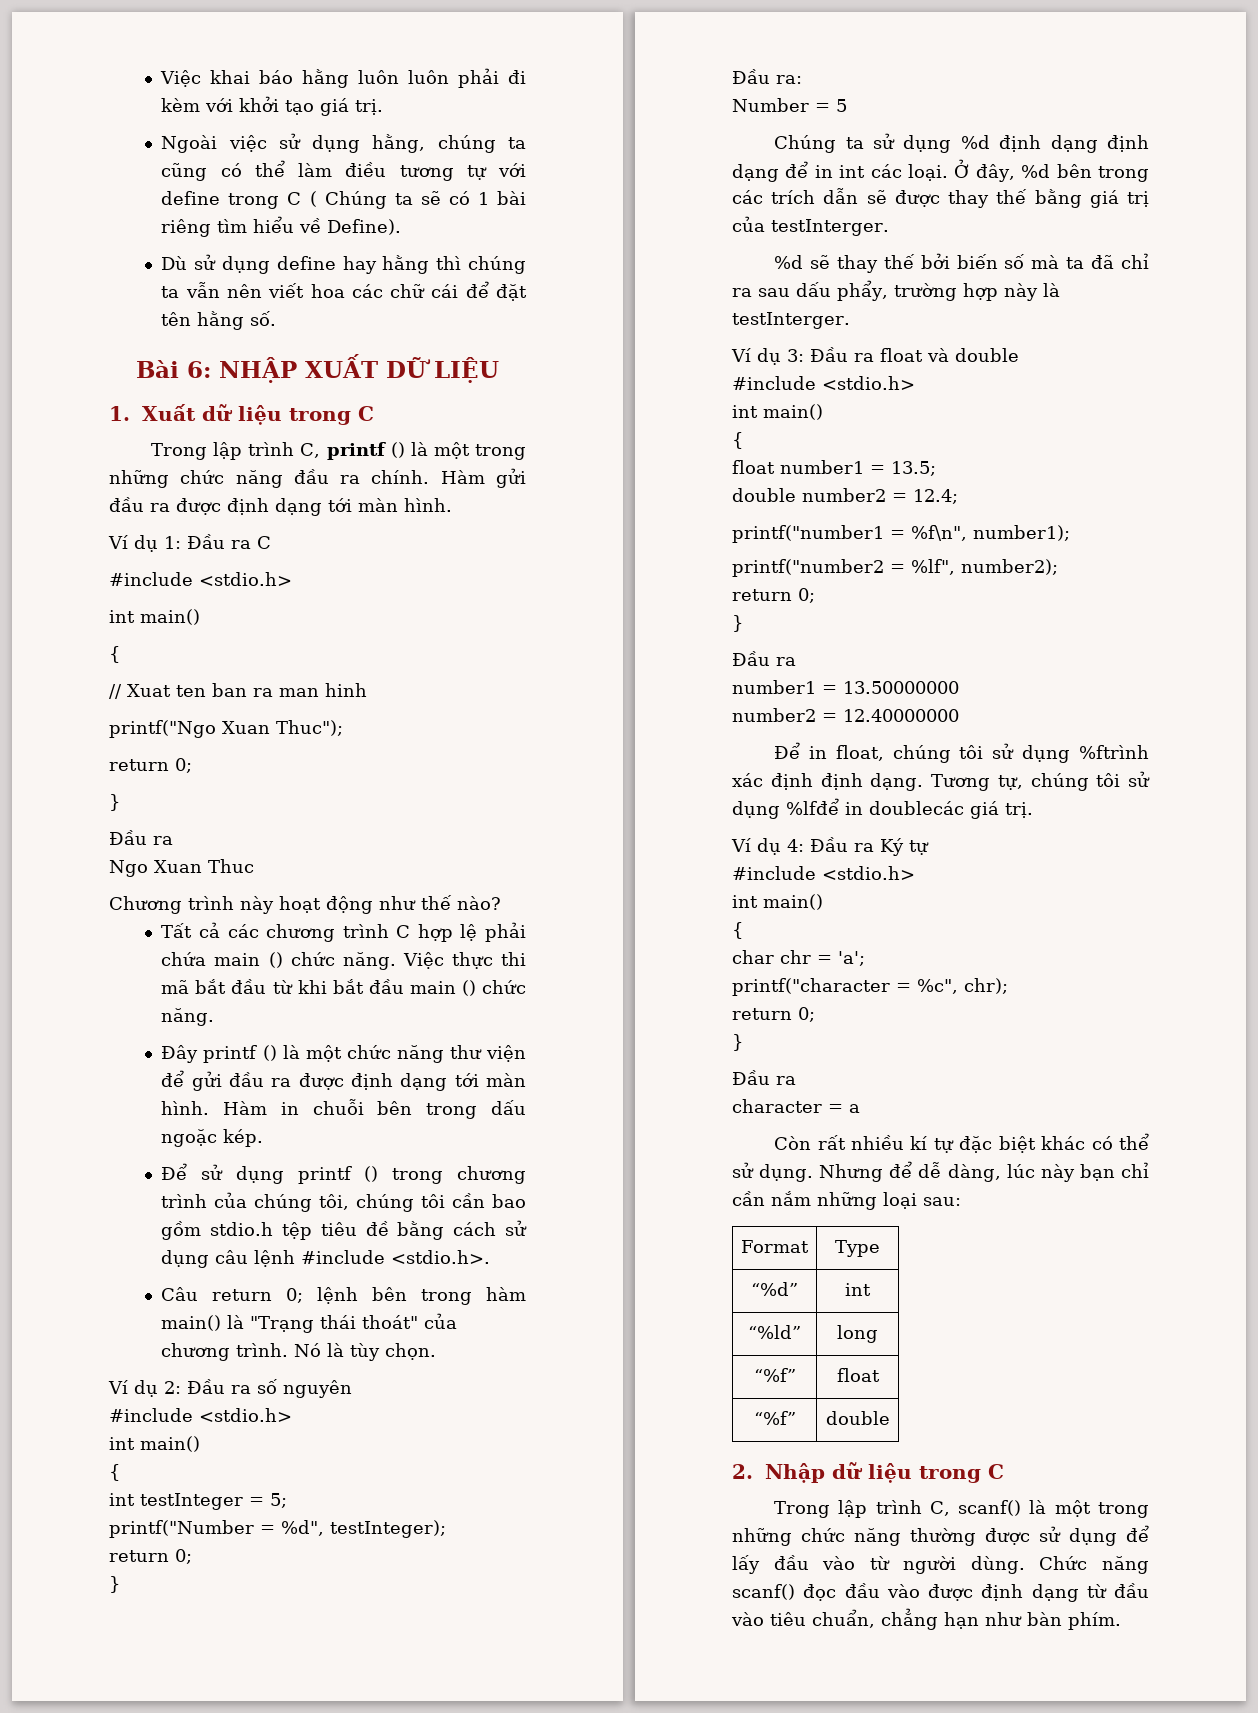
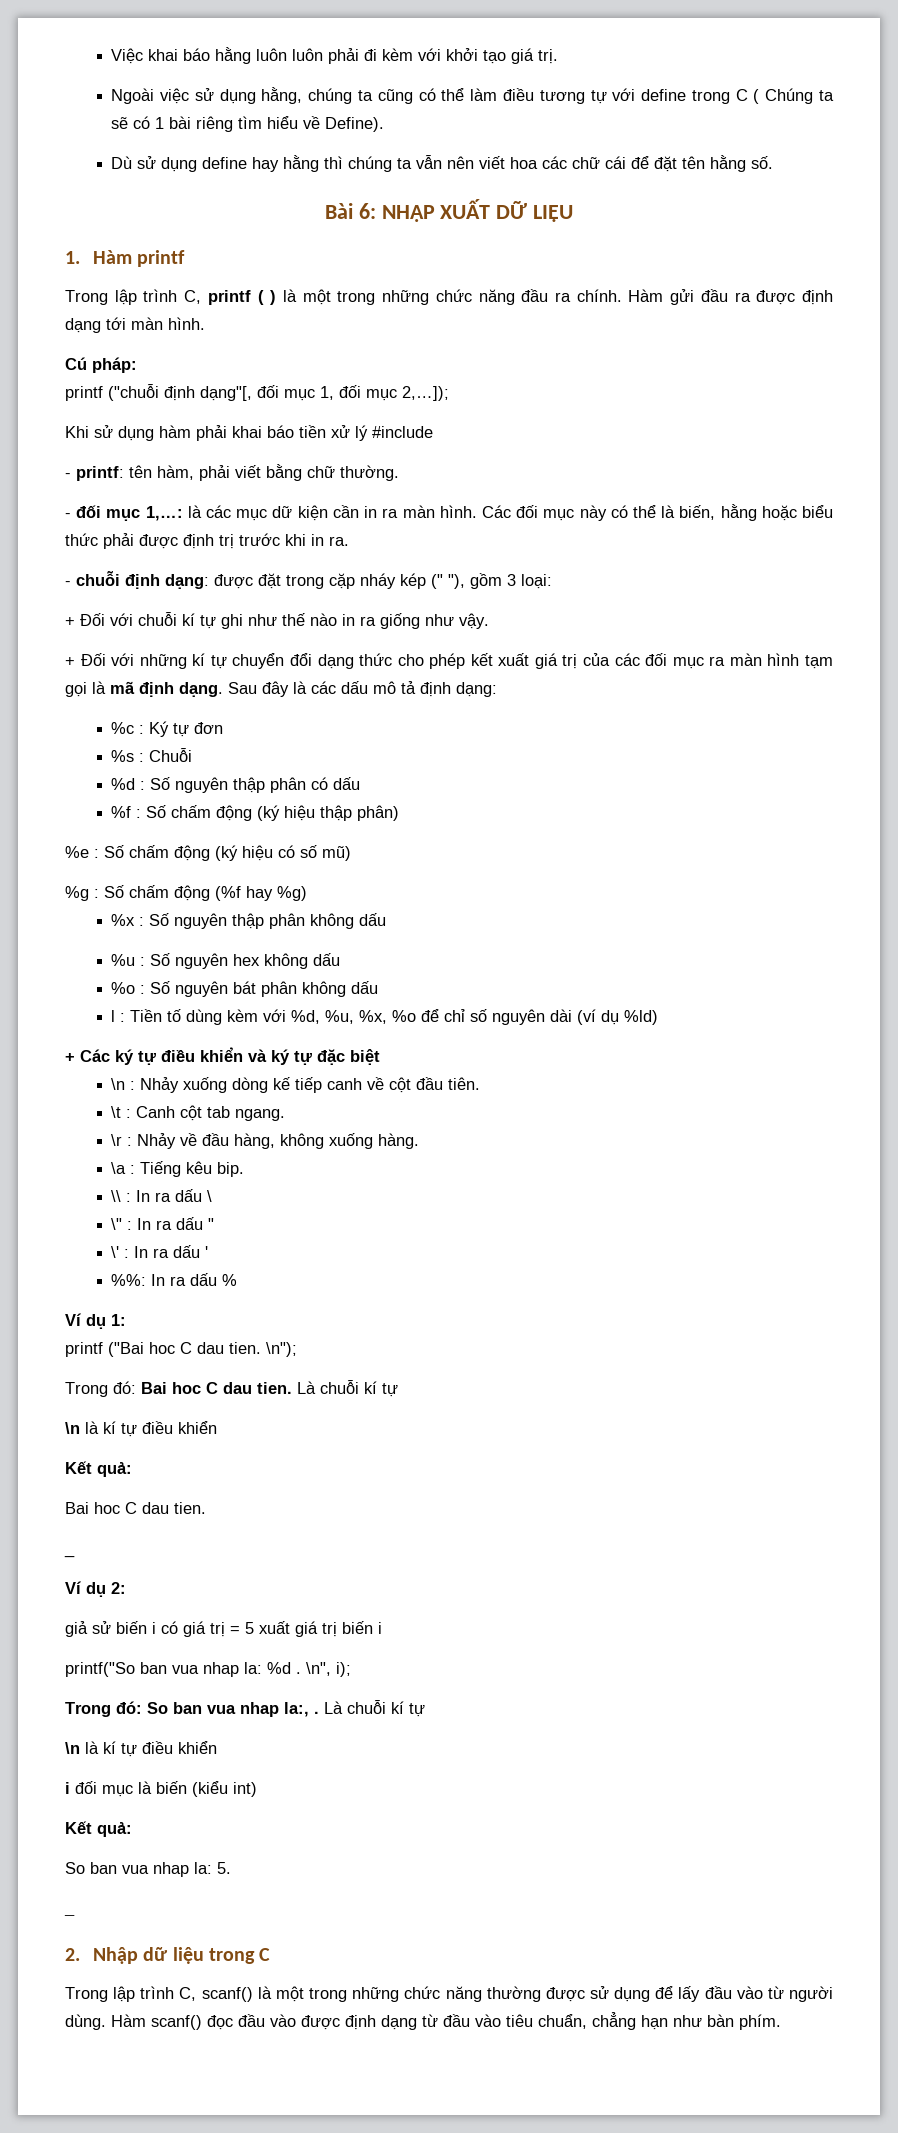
[141,404,374,425] Xuất dữ liệu trong C -> [93,250,186,267] Hàm printf
[390,442,405,458] () -> [257,290,277,305] ( )
[108,534,271,552] [109,572,292,586] [109,609,200,625] [109,646,120,663] [109,683,367,699] [109,720,343,738] [109,758,192,773] [109,794,120,811] [109,830,173,845] [109,859,254,877] [109,895,501,914] [161,922,527,942] [161,952,526,970] [161,979,526,996] [161,1008,215,1026] [161,1045,527,1063] [161,1070,527,1091] [161,1099,526,1119] [161,1129,264,1147] [161,1163,526,1184] [161,1192,526,1212] [161,1220,527,1240] [161,1250,491,1268] [161,1287,526,1305] [161,1313,458,1333] [161,1343,437,1361] [108,1379,352,1398] [109,1408,292,1422] [109,1436,200,1452] [109,1464,120,1481] [109,1493,287,1510] [109,1520,446,1538] [109,1549,192,1564] [109,1576,120,1593] [732,69,802,84] [732,98,847,112] [774,133,1149,153] [732,159,1149,182] [732,188,1149,208] [732,216,889,236] [774,253,1149,273] [732,280,1060,301] [732,312,850,329] [731,347,1019,365] [732,376,915,390] [732,404,823,420] [732,432,743,449] [732,460,936,476] [732,488,958,504] [732,525,1070,543] [732,559,1058,577] [732,588,815,603] [732,615,743,632] [732,651,796,666] [732,680,959,694] [732,708,959,722] [774,742,1149,763] [732,771,1150,791] [732,798,1033,819] [731,837,929,856] [732,866,915,880] [732,894,823,910] [732,922,743,939] [732,950,865,966] [732,978,1008,996] [732,1007,815,1022] [732,1034,743,1051] [732,1070,796,1085] [732,1099,860,1113] [774,1133,1149,1153] [732,1161,1149,1182] [732,1191,961,1210] [741,1240,810,1253] [835,1240,880,1257] [751,1282,798,1296] [845,1283,871,1296] [748,1325,801,1339] [837,1325,878,1343] [753,1368,796,1382] [836,1368,880,1382] [753,1411,796,1425] [825,1411,890,1425] Ví dụ 1: Đầu ra C // #include <stdio.h> // int main() // { // // Xuat ten ban ra man hinh // printf("Ngo Xuan Thuc"); // return 0; // } // Đầu ra // Ngo Xuan Thuc // Chương trình này hoạt động như thế nào? // Tất cả các chương trình C hợp lệ phải chứa main () chức năng. Việc thực thi mã bắt đầu từ khi bắt đầu main () chức năng. // Đây printf () là một chức năng thư viện để gửi đầu ra được định dạng tới màn hình. Hàm in chuỗi bên trong dấu ngoặc kép. // Để sử dụng printf () trong chương trình của chúng tôi, chúng tôi cần bao gồm stdio.h tệp tiêu đề bằng cách sử dụng câu lệnh #include <stdio.h>. // Câu return 0; lệnh bên trong hàm main() là "Trạng thái thoát" của chương trình. Nó là tùy chọn. // Ví dụ 2: Đầu ra số nguyên // #include <stdio.h> // int main() // { // int testInteger = 5; // printf("Number = %d", testInteger); // return 0; // } // Đầu ra: // Number = 5 // Chúng ta sử dụng %d định dạng định dạng để in int các loại. Ở đây, %d bên trong các trích dẫn sẽ được thay thế bằng giá trị của testInterger. // %d sẽ thay thế bởi biến số mà ta đã chỉ ra sau dấu phẩy, trường hợp này là testInterger. // Ví dụ 3: Đầu ra float và double // #include <stdio.h> // int main() // { // float number1 = 13.5; // double number2 = 12.4; // printf("number1 = %f\n", number1); // printf("number2 = %lf", number2); // return 0; // } // Đầu ra // number1 = 13.50000000 // number2 = 12.40000000 // Để in float, chúng tôi sử dụng %ftrình xác định định dạng. Tương tự, chúng tôi sử dụng %lfđể in doublecác giá trị. // Ví dụ 4: Đầu ra Ký tự // #include <stdio.h> // int main() // { // char chr = 'a'; // printf("character = %c", chr); // return 0; // } // Đầu ra // character = a // Còn rất nhiều kí tự đặc biệt khác có thể sử dụng. Nhưng để dễ dàng, lúc này bạn chỉ cần nắm những loại sau: // Format | Type // “%d” | int // “%ld” | long // “%f” | float // “%f” | double -> [65,357,137,373] [65,384,449,401] [65,425,433,441] [65,464,399,481] [65,504,834,521] [65,533,349,549] [65,571,552,589] [65,612,489,629] [65,653,834,669] [65,681,497,697] [111,721,224,737] [111,748,193,762] [111,777,361,793] [111,805,400,821] [65,845,351,861] [65,885,307,901] [111,913,387,929] [111,953,341,969] [111,981,379,997] [111,1009,659,1025] [65,1047,380,1065] [111,1077,481,1093] [111,1105,286,1121] [111,1133,420,1149] [111,1161,245,1177] [111,1189,213,1202] [111,1217,215,1230] [111,1245,209,1258] [111,1273,238,1286] [65,1313,126,1329] [65,1342,297,1357] [65,1380,398,1397] [65,1421,217,1437] [65,1461,132,1477] [65,1502,206,1514] [64,1554,75,1558] [65,1581,126,1597] [65,1621,382,1637] [65,1662,351,1677] [65,1700,425,1717] [65,1741,217,1757] [65,1781,257,1797] [65,1821,132,1837] [65,1862,231,1877] [64,1914,75,1916] Cú pháp: // printf ("chuỗi định dạng"[, đối mục 1, đối mục 2,…]); // Khi sử dụng hàm phải khai báo tiền xử lý #include // - printf: tên hàm, phải viết bằng chữ thường. // - đối mục 1,…: là các mục dữ kiện cần in ra màn hình. Các đối mục này có thể là biến, hằng hoặc biểu thức phải được định trị trước khi in ra. // - chuỗi định dạng: được đặt trong cặp nháy kép (" "), gồm 3 loại: // + Đối với chuỗi kí tự ghi như thế nào in ra giống như vậy. // + Đối với những kí tự chuyển đổi dạng thức cho phép kết xuất giá trị của các đối mục ra màn hình tạm gọi là mã định dạng. Sau đây là các dấu mô tả định dạng: // %c : Ký tự đơn // %s : Chuỗi // %d : Số nguyên thập phân có dấu // %f : Số chấm động (ký hiệu thập phân) // %e : Số chấm động (ký hiệu có số mũ) // %g : Số chấm động (%f hay %g) // %x : Số nguyên thập phân không dấu // %u : Số nguyên hex không dấu // %o : Số nguyên bát phân không dấu // l : Tiền tố dùng kèm với %d, %u, %x, %o để chỉ số nguyên dài (ví dụ %ld) // + Các ký tự điều khiển và ký tự đặc biệt // \n : Nhảy xuống dòng kế tiếp canh về cột đầu tiên. // \t : Canh cột tab ngang. // \r : Nhảy về đầu hàng, không xuống hàng. // \a : Tiếng kêu bip. // \\ : In ra dấu \ // \" : In ra dấu " // \' : In ra dấu ' // %%: In ra dấu % // Ví dụ 1: // printf ("Bai hoc C dau tien. \n"); // Trong đó: Bai hoc C dau tien. Là chuỗi kí tự // \n là kí tự điều khiển // Kết quả: // Bai hoc C dau tien. // _ // Ví dụ 2: // giả sử biến i có giá trị = 5 xuất giá trị biến i // printf("So ban vua nhap la: %d . \n", i); // Trong đó: So ban vua nhap la:, . Là chuỗi kí tự // \n là kí tự điều khiển // i đối mục là biến (kiểu int) // Kết quả: // So ban vua nhap la: 5. // _
[1039,1556,1149,1574] Chức năng -> [111,2014,146,2027] Hàm

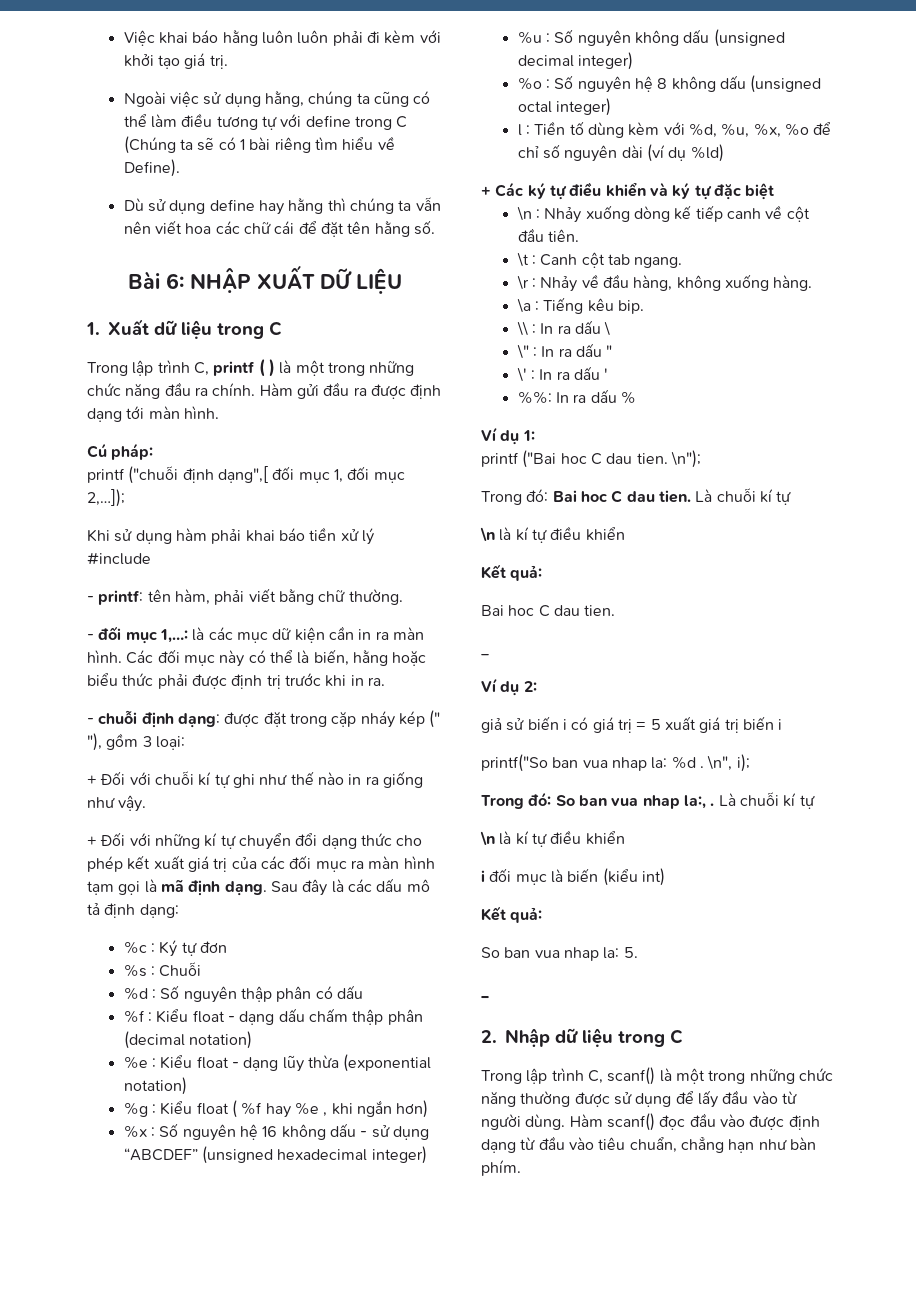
[753,88,814,104] ( Chúng -> [123,136,176,154] (Chúng
[93,250,186,267] Hàm printf -> [108,319,282,339] Xuất dữ liệu trong C
[200,386,252,401] dạng"[, -> [217,466,268,483] dạng",[
[146,805,400,821] [65,845,351,861] [65,885,307,901] Số chấm động (ký hiệu thập phân) // %e : Số chấm động (ký hiệu có số mũ) // %g : Số chấm động (%f hay %g) -> [156,1008,423,1025] [123,1031,252,1049] [123,1054,432,1072] [123,1077,187,1095] [123,1100,429,1118] Kiểu float - dạng dấu chấm thập phân (decimal notation) // %e : Kiểu float - dạng lũy thừa (exponential notation) // %g : Kiểu float ( %f hay %e , khi ngắn hơn)
[232,913,387,929] thập phân không dấu -> [239,1123,429,1140] [123,1146,427,1164] hệ 16 không dấu - sử dụng “ABCDEF” (unsigned hexadecimal integer)
[233,953,341,969] hex không dấu -> [634,29,785,47] [517,52,633,70] không dấu (unsigned decimal integer)
[233,981,379,997] bát phân không dấu -> [634,75,822,93] [517,98,611,116] hệ 8 không dấu (unsigned octal integer)

